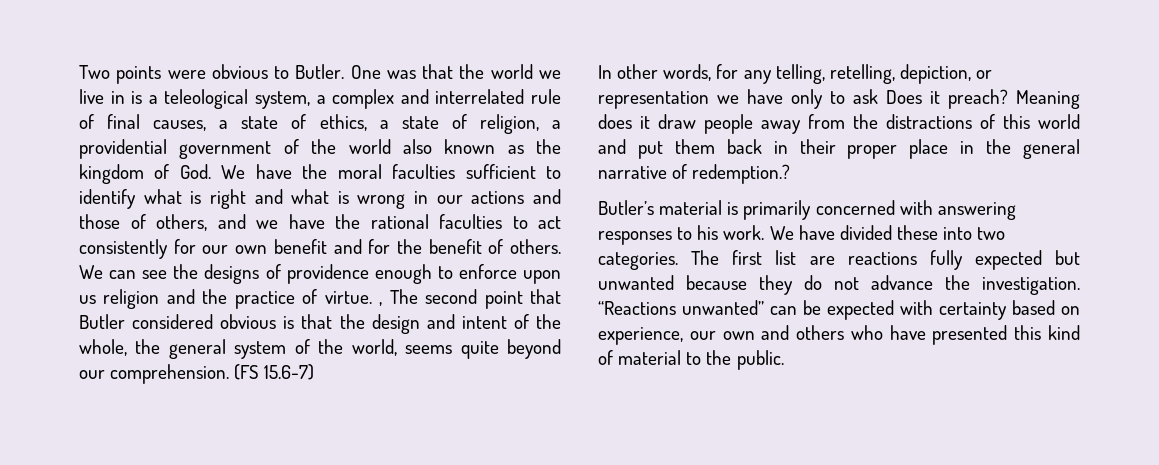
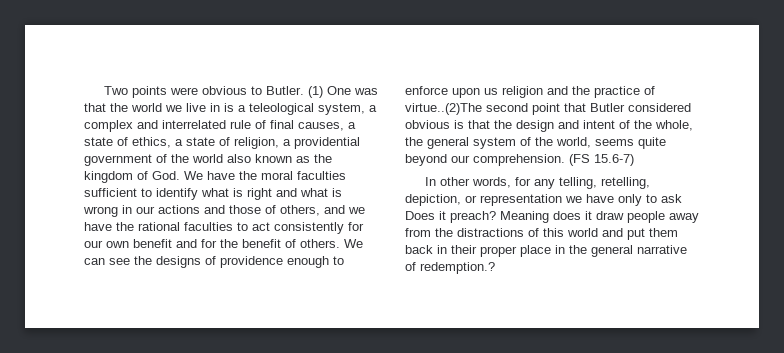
(345, 71) none -> [307,86,323,98] (1)
[324,289,418,306] virtue. , The -> [405,103,482,115] virtue..(2)The
[598,200,1016,220] [598,225,1006,245] [598,250,1080,270] [598,275,1080,295] [598,300,1080,320] [598,325,1080,345] [598,350,784,370] // Butler’s material is primarily concerned with answering responses to his work. We have divided these into two categories. The first list are reactions fully expected but unwanted because they do not advance the investigation. “Reactions unwanted” can be expected with certainty based on experience, our own and others who have presented this kind of material to the public. -> (495, 268) none

